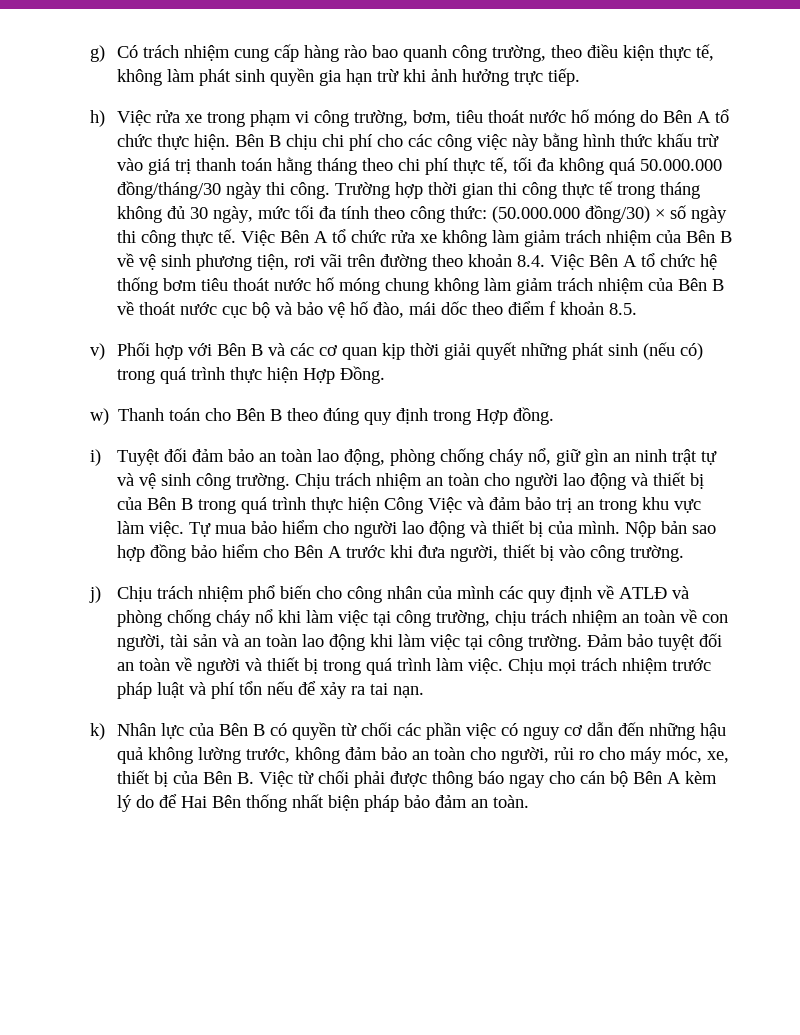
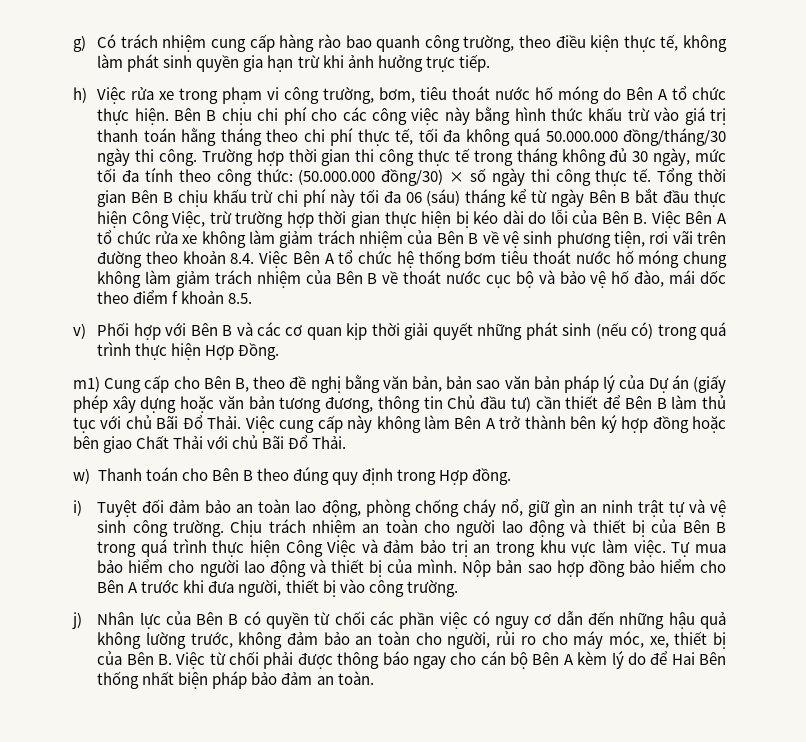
(236, 236) none -> [657,168,727,186] [97,188,726,207] [97,209,648,228] Tổng thời gian Bên B chịu khấu trừ chi phí này tối đa 06 (sáu) tháng kể từ ngày Bên B bắt đầu thực hiện Công Việc, trừ trường hợp thời gian thực hiện bị kéo dài do lỗi của Bên B.
(385, 375) none -> [73,374,726,393] [73,395,726,413] [73,415,726,433] [73,435,347,453] // m1) Cung cấp cho Bên B, theo đề nghị bằng văn bản, bản sao văn bản pháp lý của Dự án (giấy phép xây dựng hoặc văn bản tương đương, thông tin Chủ đầu tư) cần thiết để Bên B làm thủ tục với chủ Bãi Đổ Thải. Việc cung cấp này không làm Bên A trở thành bên ký hợp đồng hoặc bên giao Chất Thải với chủ Bãi Đổ Thải.
[116,585,689,603] [116,609,728,627] [116,633,722,651] [116,657,711,675] [116,681,424,699] [90,723,105,740] Chịu trách nhiệm phổ biến cho công nhân của mình các quy định về ATLĐ và phòng chống cháy nổ khi làm việc tại công trường, chịu trách nhiệm an toàn về con người, tài sản và an toàn lao động khi làm việc tại công trường. Đảm bảo tuyệt đối an toàn về người và thiết bị trong quá trình làm việc. Chịu mọi trách nhiệm trước pháp luật và phí tổn nếu để xảy ra tai nạn. // k) -> (82, 620) none

